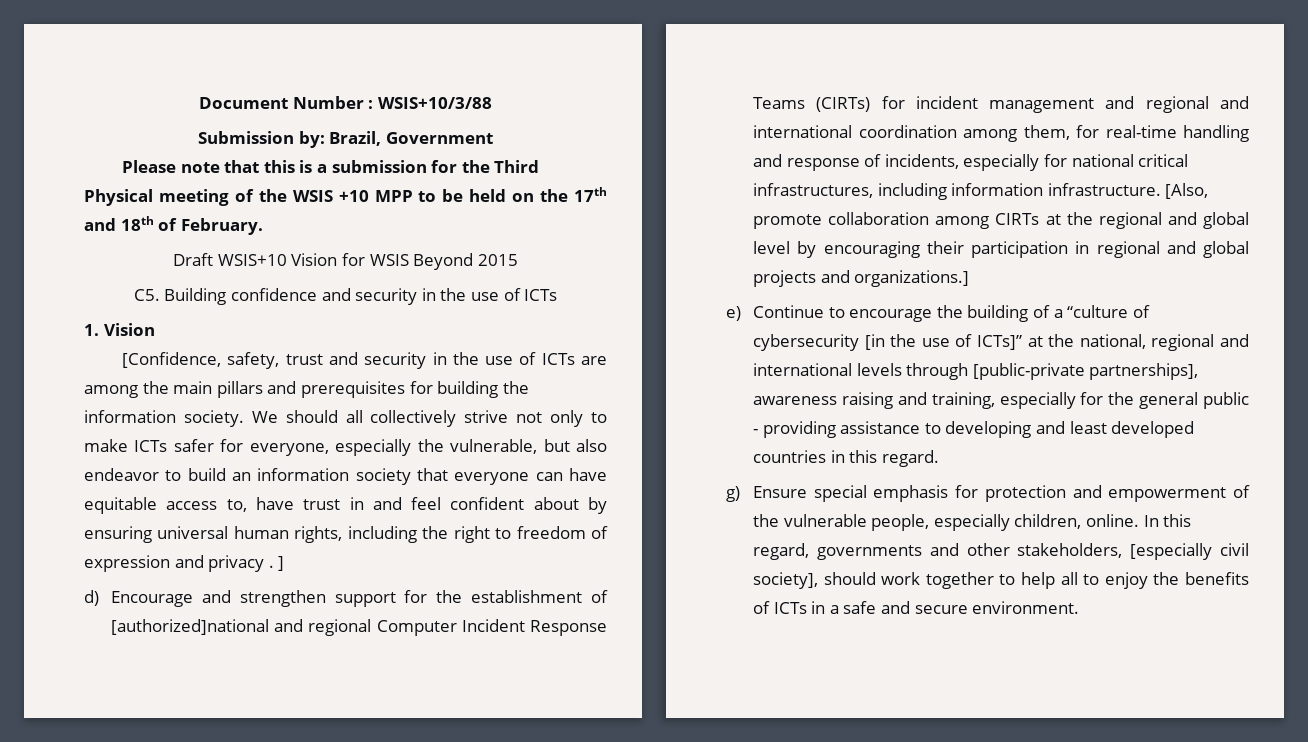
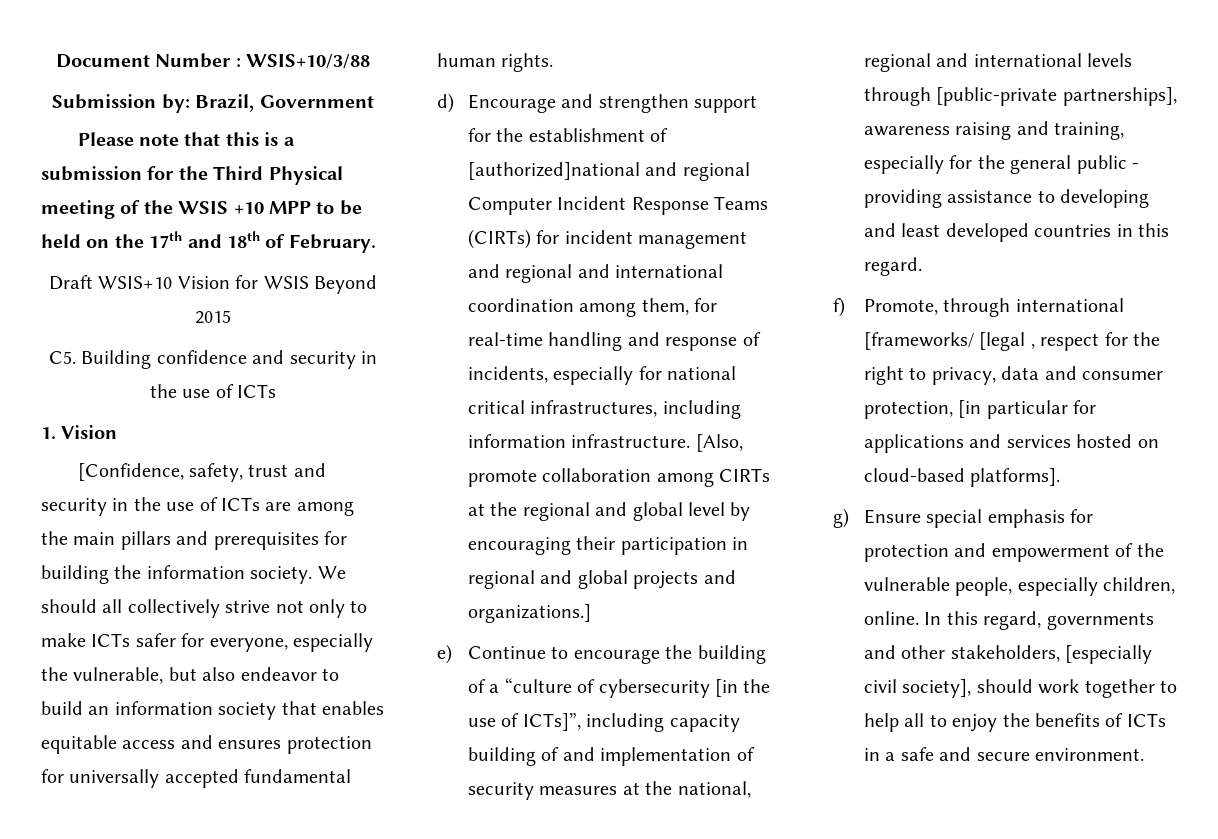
[454,468,607,485] [84,497,608,514] [84,526,608,543] [84,555,285,572] everyone can have equitable access to, have trust in and feel confident about by ensuring universal human rights, including the right to freedom of expression and privacy . ] -> [322,701,384,715] [41,735,372,754] [41,769,352,788] [437,53,554,72] enables equitable access and ensures protection for universally accepted fundamental human rights.
[977,335,1023,350] ICTs]” -> [522,712,740,732] [467,747,755,766] [467,782,618,800] ICTs]”, including capacity building of and implementation of security measures
(939, 458) none -> [833,297,1124,317] [863,332,1160,351] [863,366,1163,385] [863,400,1097,419] [863,434,1159,453] [863,468,1061,487] // f) Promote, through international [frameworks/ [legal , respect for the right to privacy, data and consumer protection, [in particular for applications and services hosted on cloud-based platforms].

